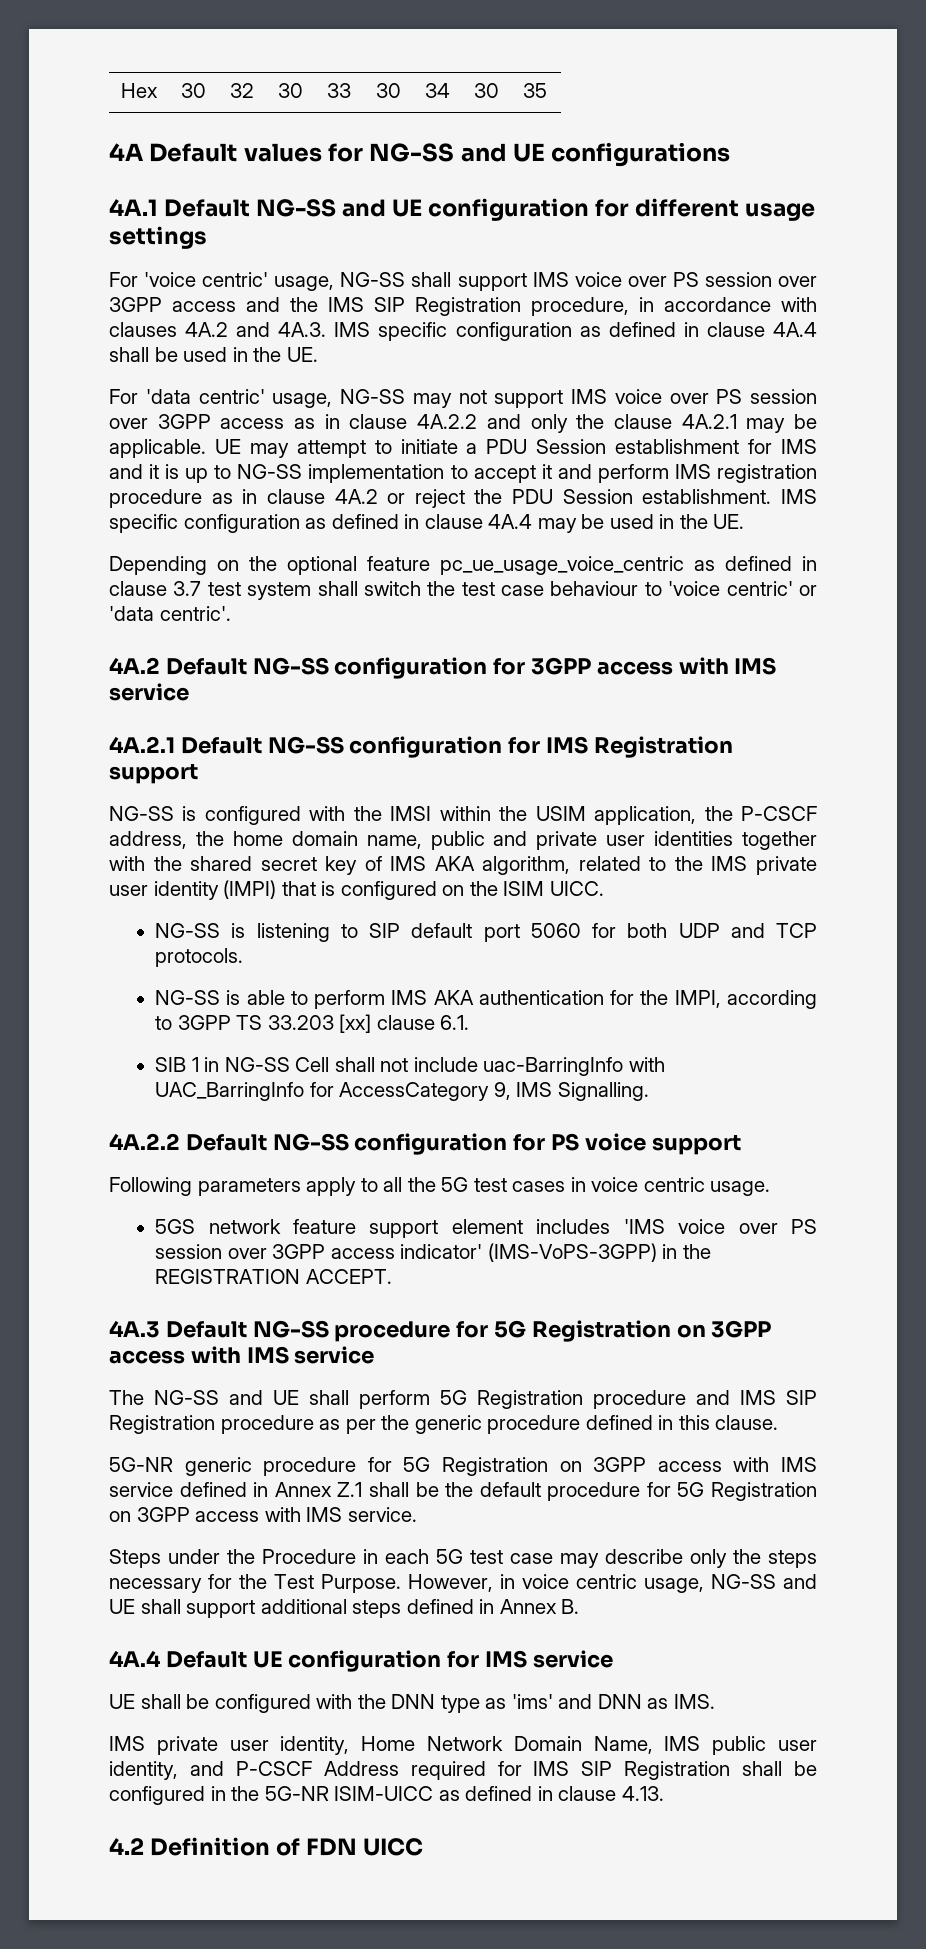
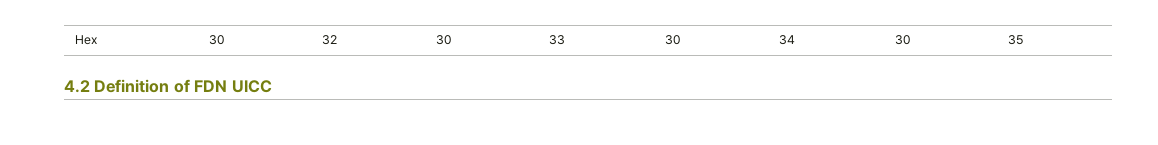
[109,142,731,167] [109,198,815,221] [109,226,207,249] [109,272,818,291] [109,297,817,316] [109,322,817,341] [109,347,318,362] [109,389,817,408] [109,414,818,433] [109,439,818,458] [109,464,818,483] [109,489,817,508] [109,514,745,533] [109,556,817,575] [109,581,817,600] [109,606,231,621] [109,657,777,679] [109,683,189,701] [109,736,733,758] [109,764,198,784] [109,806,817,825] [109,831,818,850] [109,856,818,875] [109,880,604,900] [155,923,817,942] [155,948,244,967] [155,990,817,1009] [155,1014,470,1033] [155,1057,665,1076] [155,1082,649,1101] [109,1133,741,1155] [109,1177,771,1196] [155,1219,818,1238] [155,1243,711,1262] [155,1269,392,1284] [109,1320,772,1342] [109,1346,375,1364] [109,1390,817,1409] [109,1415,779,1434] [109,1457,818,1476] [109,1482,818,1501] [109,1507,417,1522] [109,1549,817,1568] [109,1574,817,1593] [109,1599,580,1618] [109,1650,613,1672] [109,1694,715,1713] [109,1736,817,1755] [109,1761,817,1780] [109,1786,664,1805] // 4A Default values for NG-SS and UE configurations // 4A.1 Default NG-SS and UE configuration for different usage settings // For 'voice centric' usage, NG-SS shall support IMS voice over PS session over 3GPP access and the IMS SIP Registration procedure, in accordance with clauses 4A.2 and 4A.3. IMS specific configuration as defined in clause 4A.4 shall be used in the UE. // For 'data centric' usage, NG-SS may not support IMS voice over PS session over 3GPP access as in clause 4A.2.2 and only the clause 4A.2.1 may be applicable. UE may attempt to initiate a PDU Session establishment for IMS and it is up to NG-SS implementation to accept it and perform IMS registration procedure as in clause 4A.2 or reject the PDU Session establishment. IMS specific configuration as defined in clause 4A.4 may be used in the UE. // Depending on the optional feature pc_ue_usage_voice_centric as defined in clause 3.7 test system shall switch the test case behaviour to 'voice centric' or 'data centric'. // 4A.2 Default NG-SS configuration for 3GPP access with IMS service // 4A.2.1 Default NG-SS configuration for IMS Registration support // NG-SS is configured with the IMSI within the USIM application, the P-CSCF address, the home domain name, public and private user identities together with the shared secret key of IMS AKA algorithm, related to the IMS private user identity (IMPI) that is configured on the ISIM UICC. // NG-SS is listening to SIP default port 5060 for both UDP and TCP protocols. // NG-SS is able to perform IMS AKA authentication for the IMPI, according to 3GPP TS 33.203 [xx] clause 6.1. // SIB 1 in NG-SS Cell shall not include uac-BarringInfo with UAC_BarringInfo for AccessCategory 9, IMS Signalling. // 4A.2.2 Default NG-SS configuration for PS voice support // Following parameters apply to all the 5G test cases in voice centric usage. // 5GS network feature support element includes 'IMS voice over PS session over 3GPP access indicator' (IMS-VoPS-3GPP) in the REGISTRATION ACCEPT. // 4A.3 Default NG-SS procedure for 5G Registration on 3GPP access with IMS service // The NG-SS and UE shall perform 5G Registration procedure and IMS SIP Registration procedure as per the generic procedure defined in this clause. // 5G-NR generic procedure for 5G Registration on 3GPP access with IMS service defined in Annex Z.1 shall be the default procedure for 5G Registration on 3GPP access with IMS service. // Steps under the Procedure in each 5G test case may describe only the steps necessary for the Test Purpose. However, in voice centric usage, NG-SS and UE shall support additional steps defined in Annex B. // 4A.4 Default UE configuration for IMS service // UE shall be configured with the DNN type as 'ims' and DNN as IMS. // IMS private user identity, Home Network Domain Name, IMS public user identity, and P-CSCF Address required for IMS SIP Registration shall be configured in the 5G-NR ISIM-UICC as defined in clause 4.13. -> (1023, 40) none

